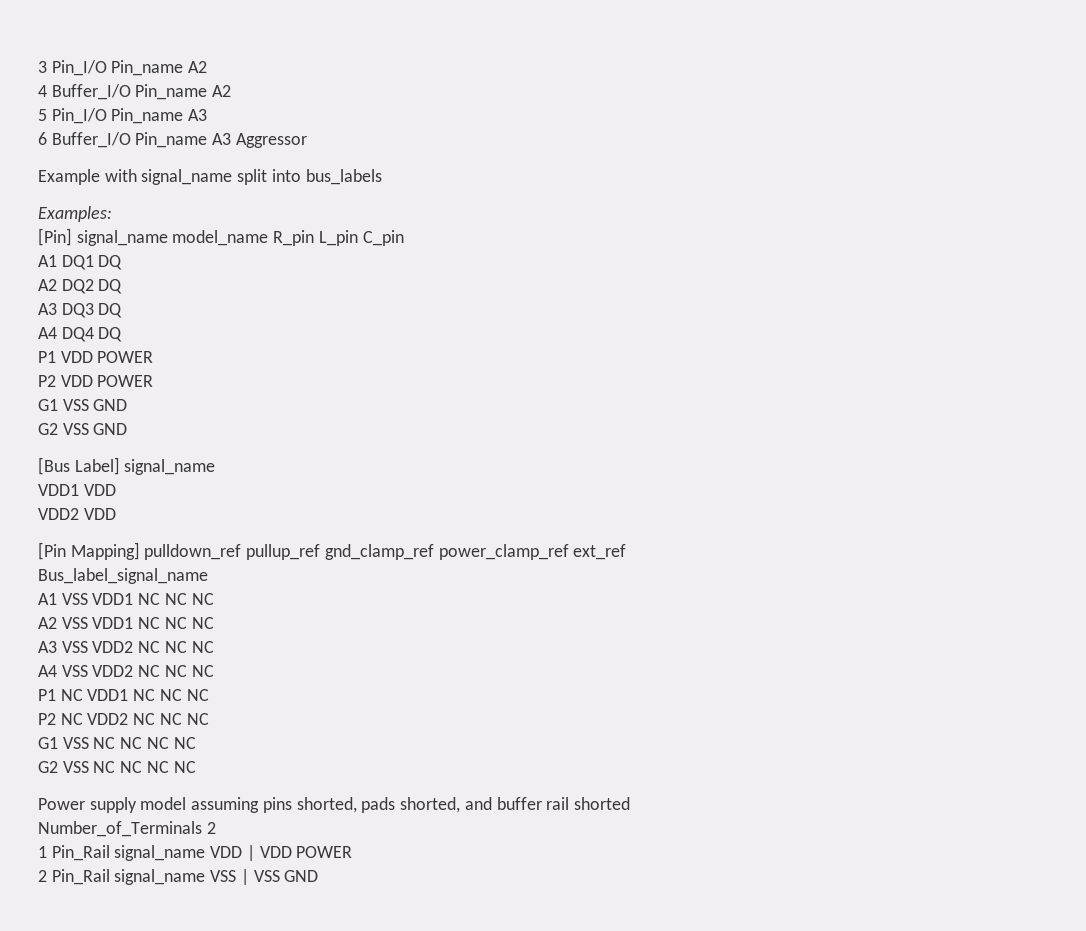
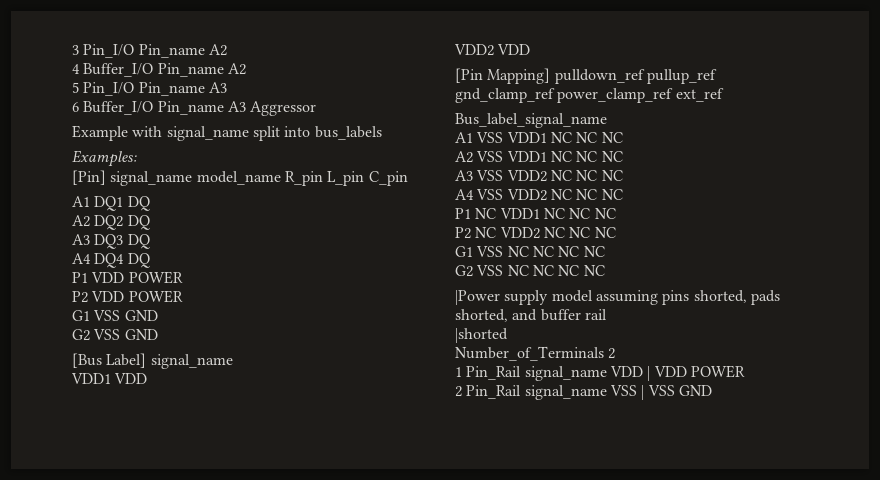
[38,798,85,810] Power -> [455,290,500,305] |Power
[573,797,630,810] shorted -> [455,328,508,343] // |shorted

